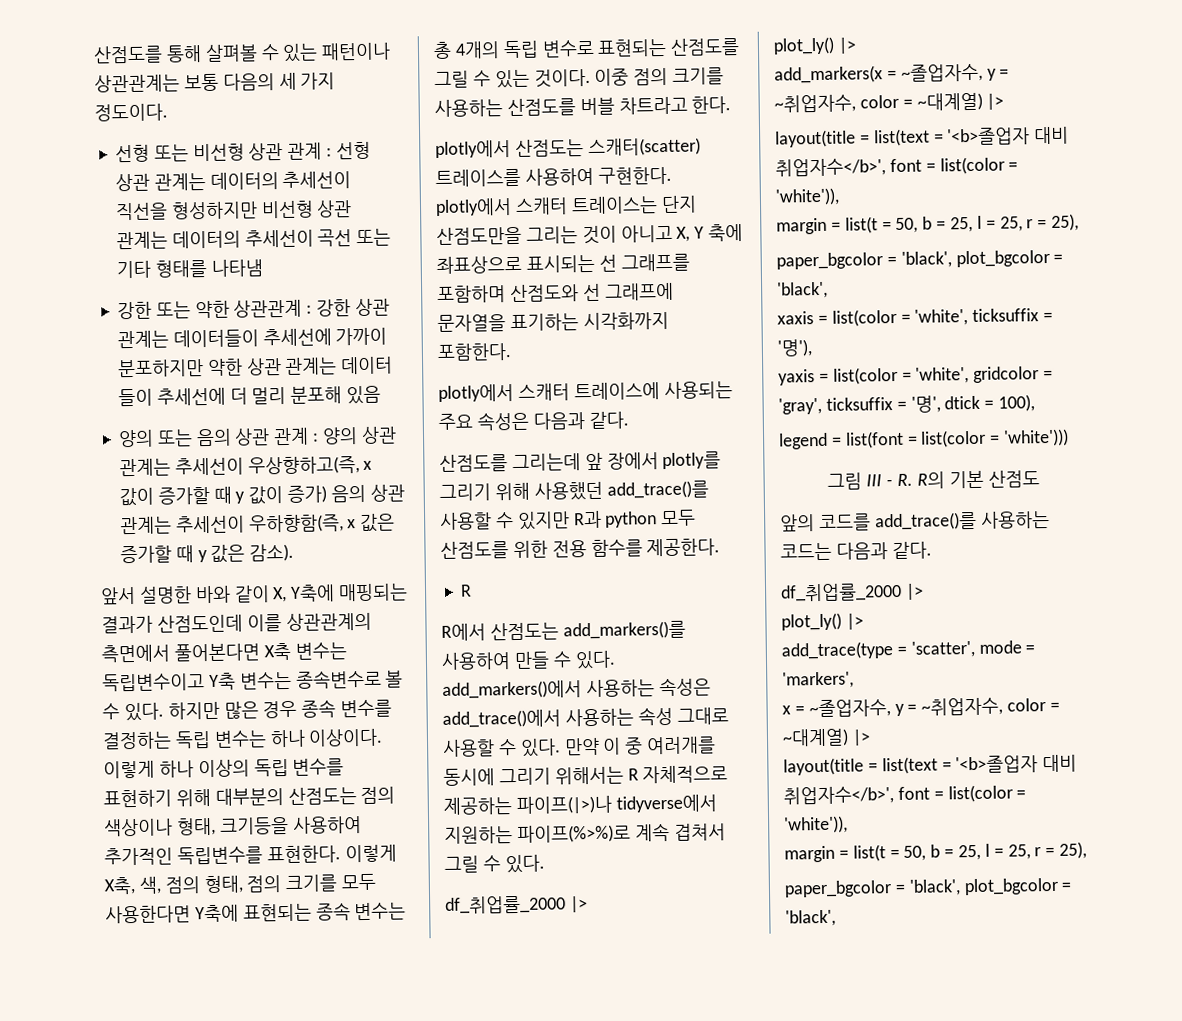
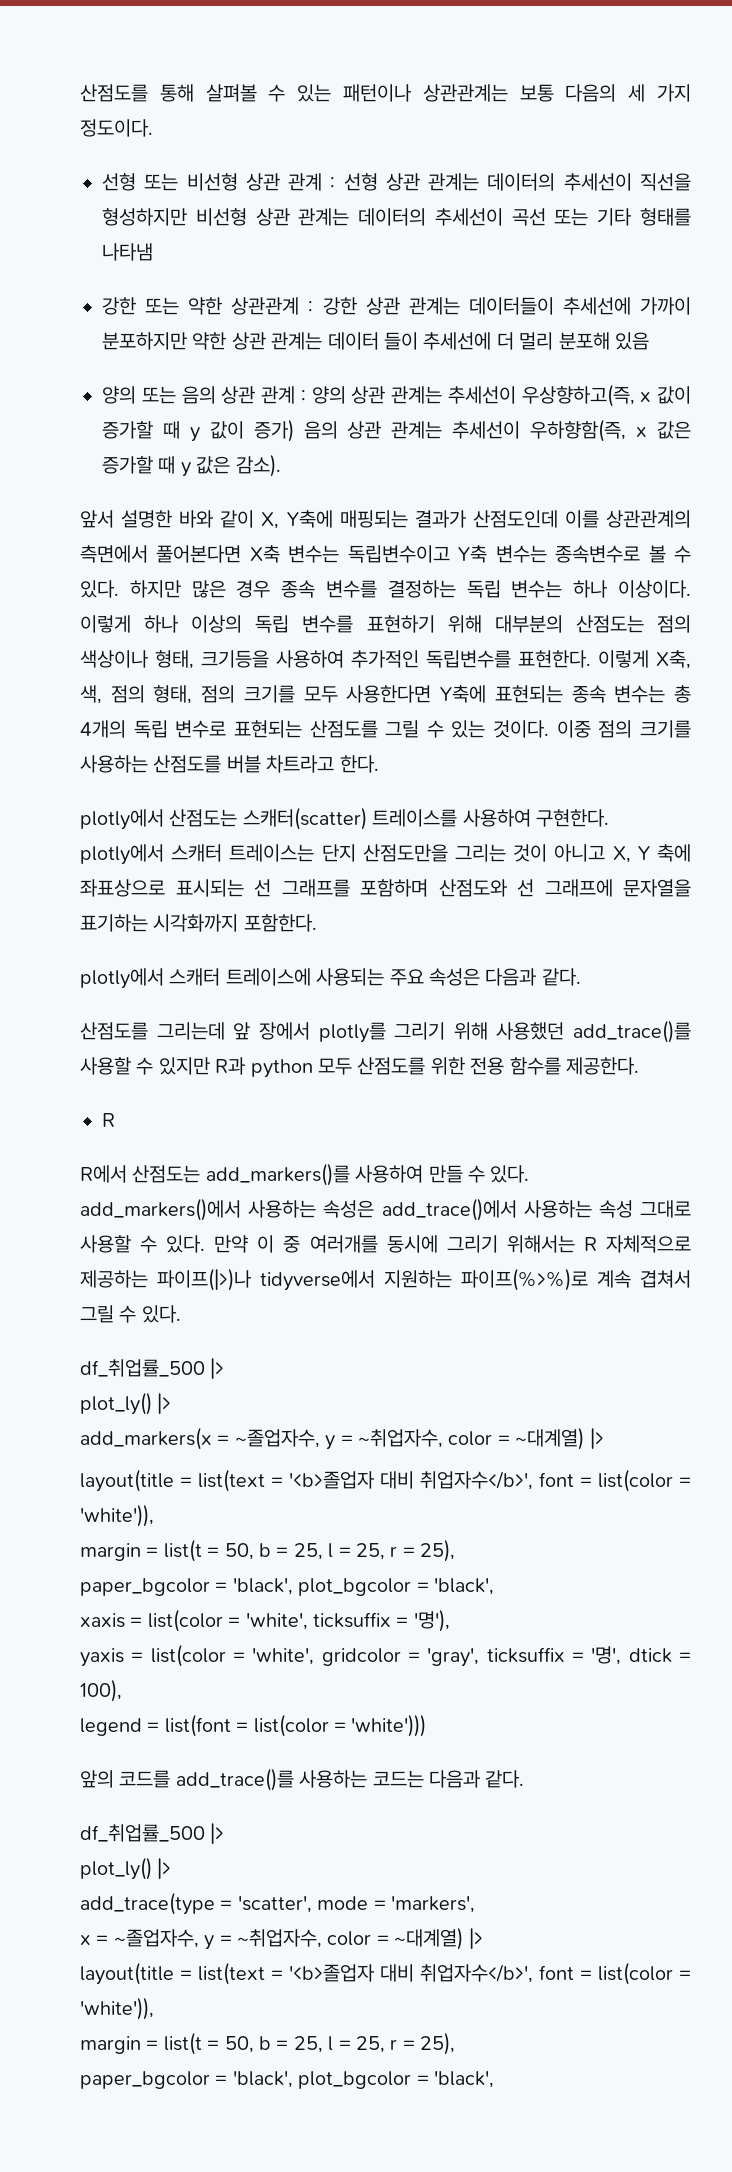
[445,895,566,914] df_취업률_2000 -> [80,1359,205,1377] df_취업률_500
[827,470,1040,490] // 그림 III - R. R의 기본 산점도 -> (427, 1725) none
[780,582,902,602] df_취업률_2000 -> [80,1824,205,1842] df_취업률_500

